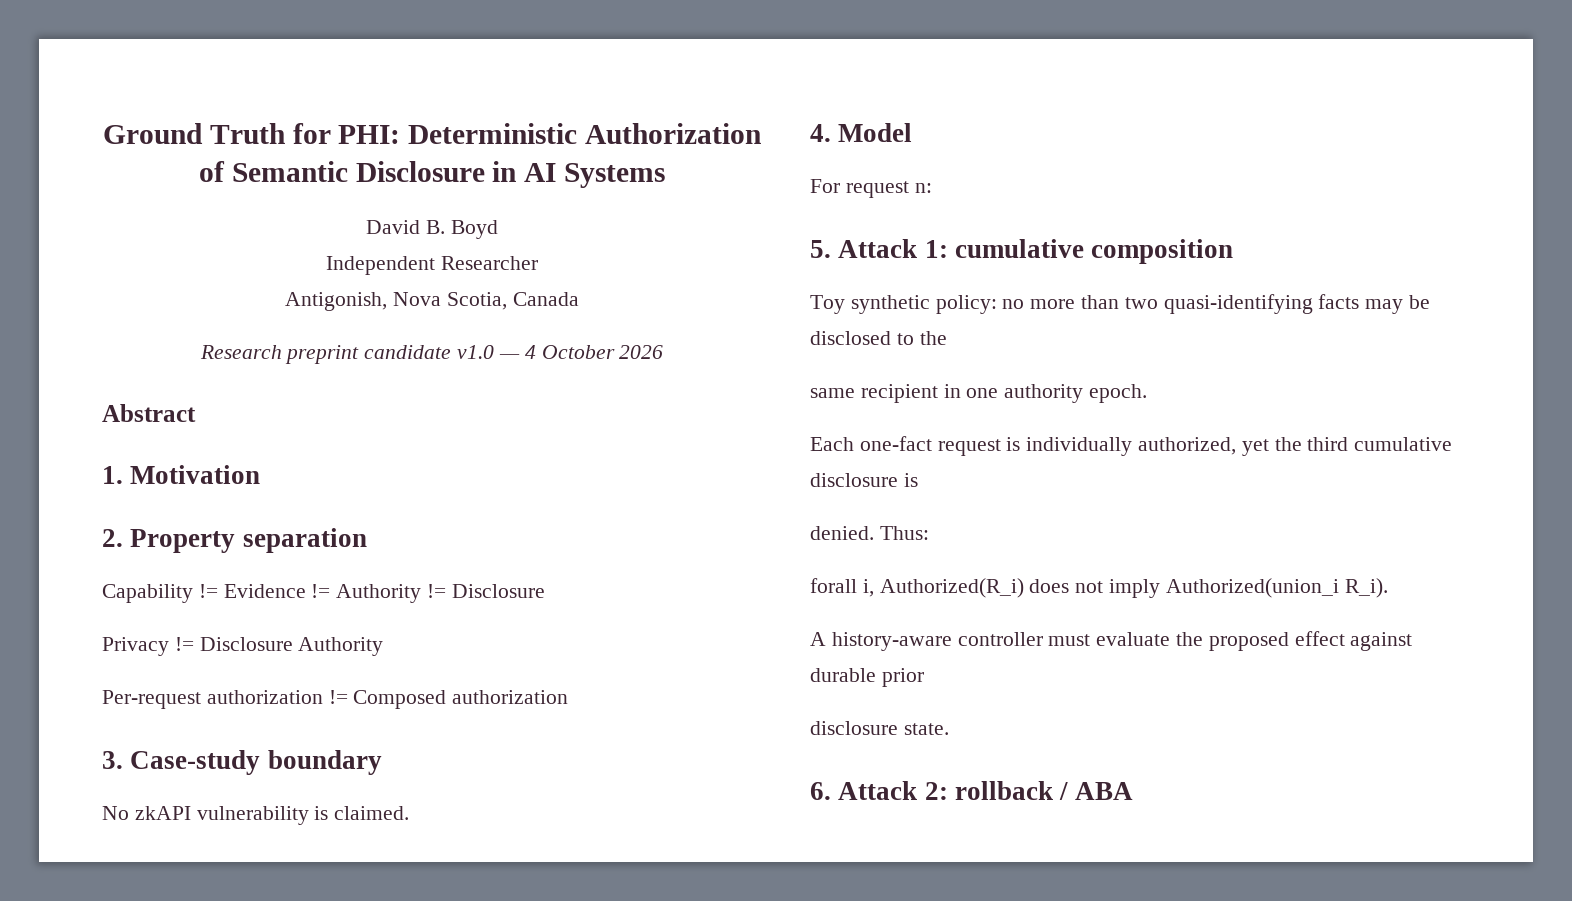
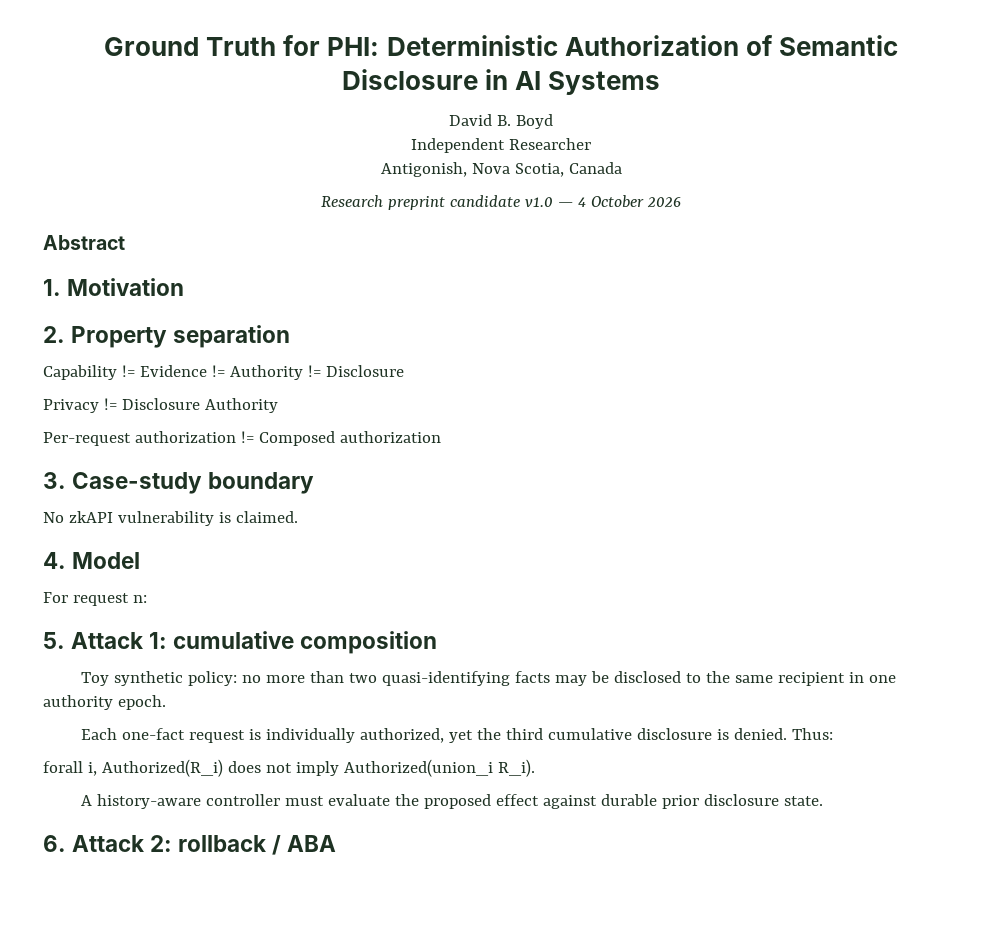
(947, 338) // -> (730, 677) none
(918, 480) // -> (729, 734) none
(924, 677) // -> (699, 802) none

